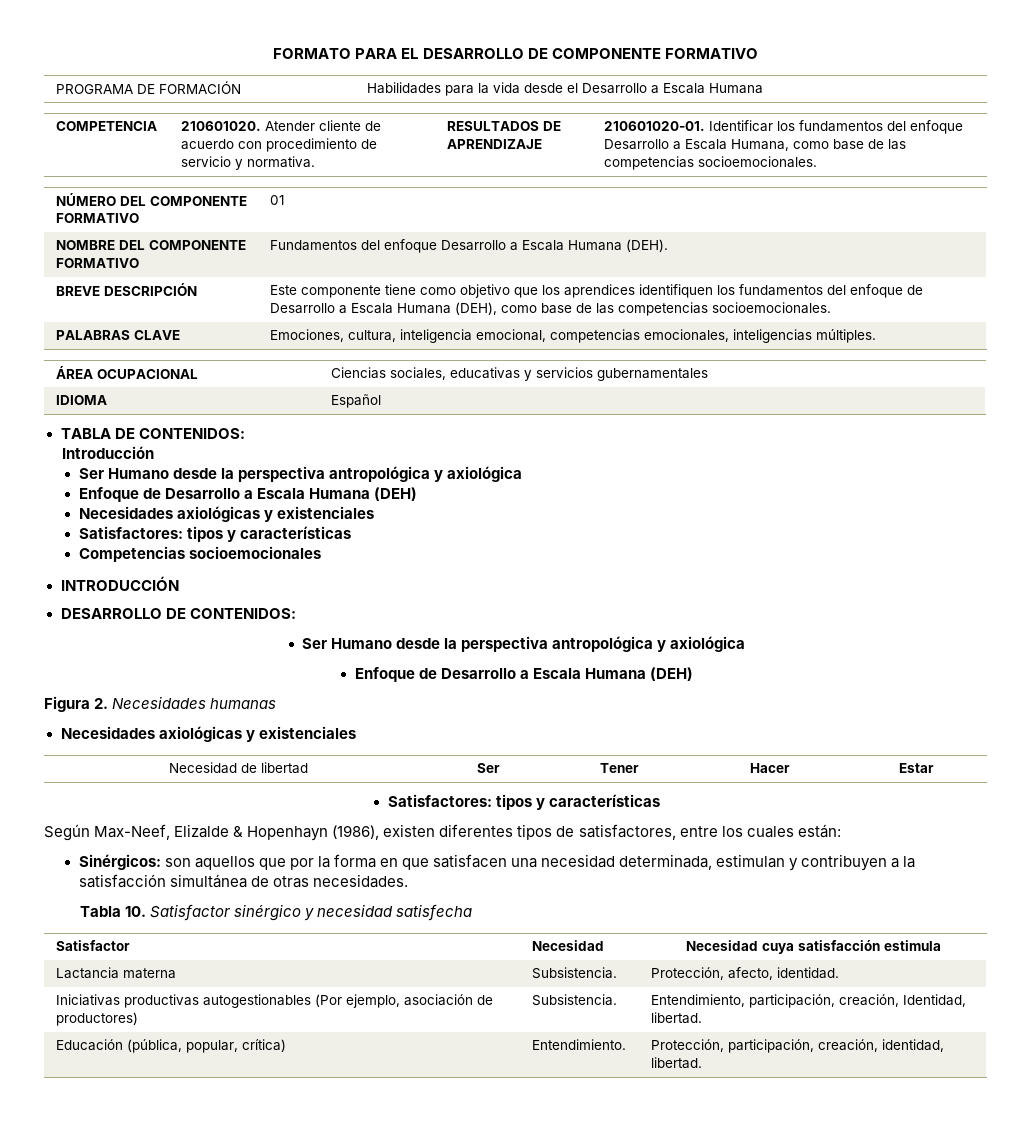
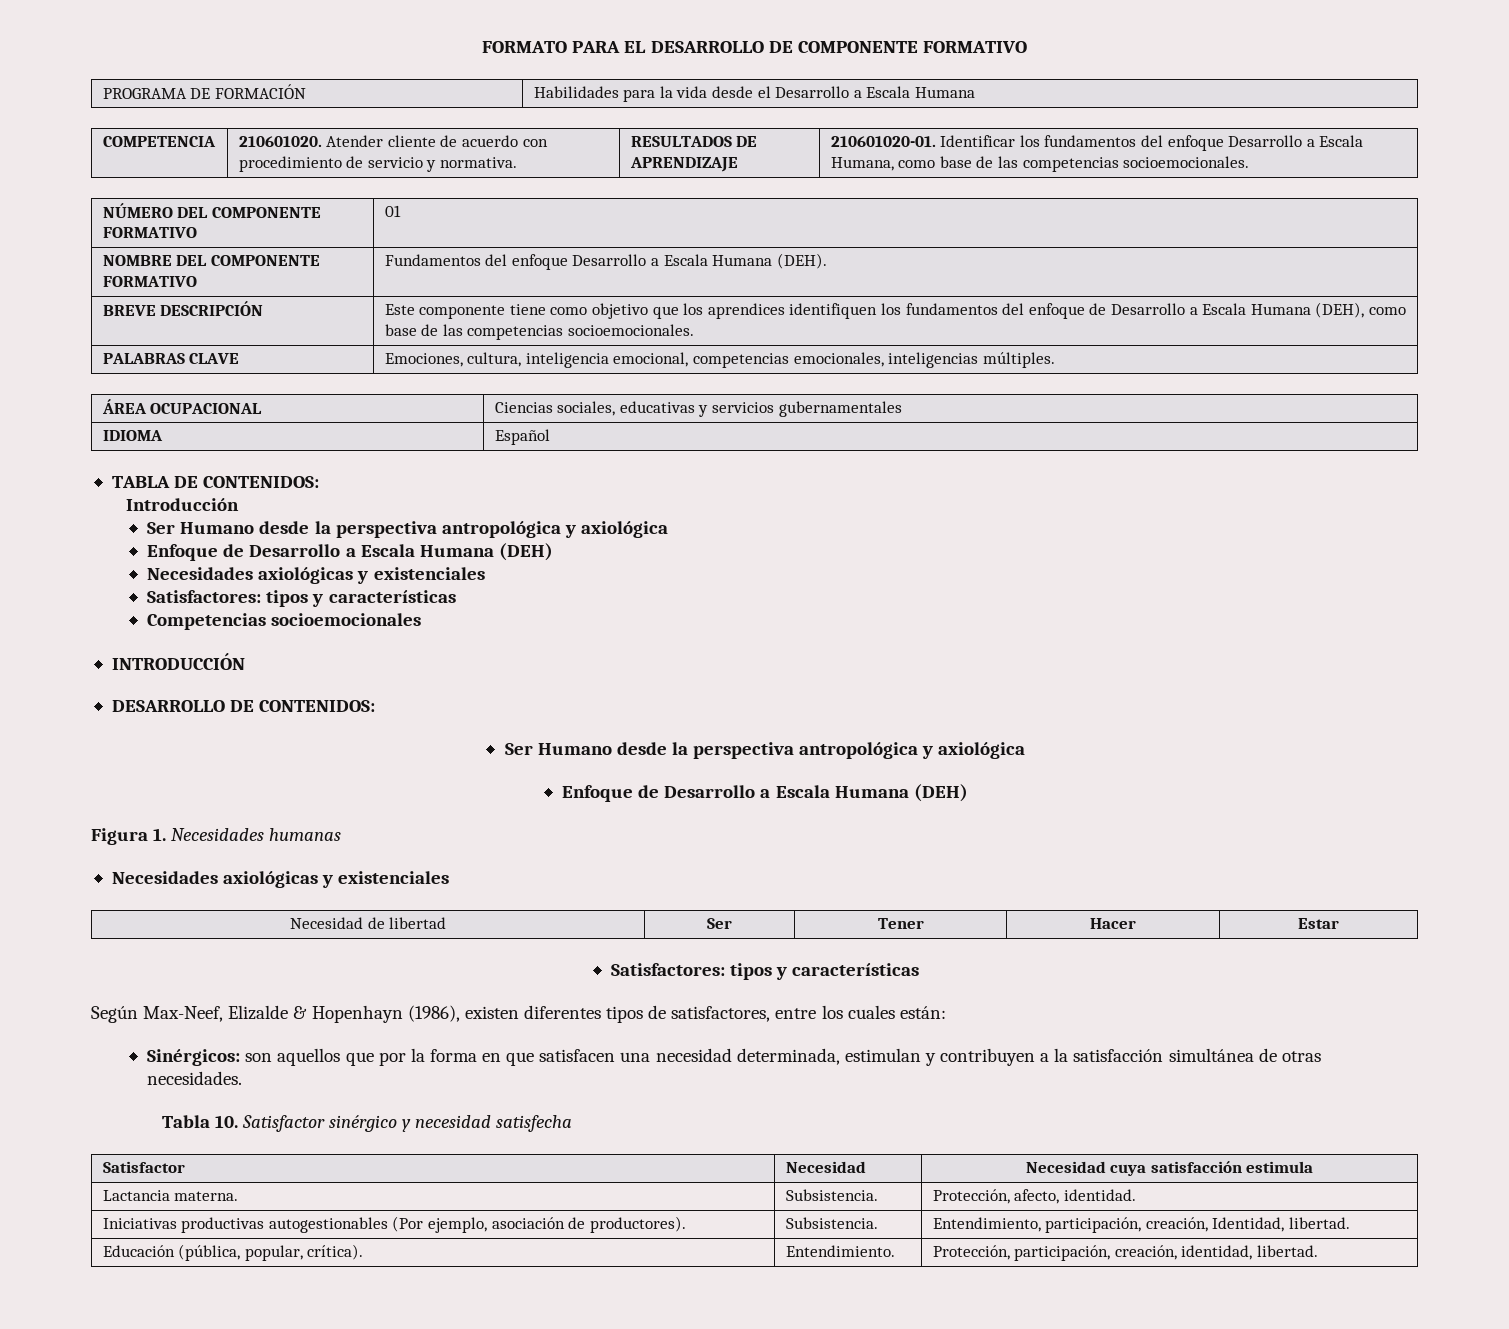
[94,698,109,709] 2. -> [153,828,167,841] 1.
[122,968,176,979] materna -> [174,1191,239,1201] materna.
[55,1012,138,1026] productores) -> [589,1216,686,1233] productores).
[241,1039,286,1052] crítica) -> [307,1244,364,1260] crítica).

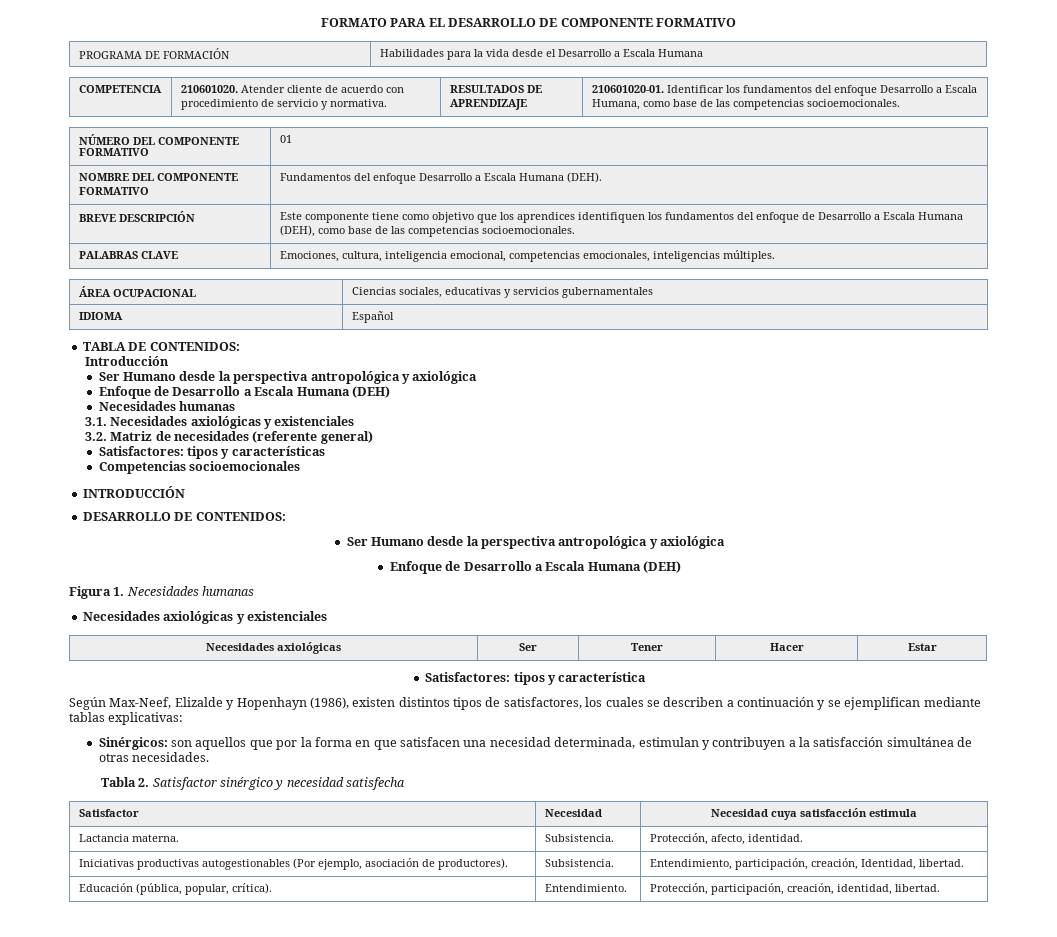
[258,567,485,584] axiológicas y existenciales -> [179,401,236,411] [84,416,355,429] [84,431,373,444] humanas // 3.1. Necesidades axiológicas y existenciales // 3.2. Matriz de necesidades (referente general)
[289,917,447,929] Necesidad de libertad -> [206,642,341,654] Necesidades axiológicas
[792,963,920,976] características -> [558,672,647,682] característica
[293,1006,308,1019] & -> [226,700,235,710] y
[523,1005,601,1019] diferentes -> [398,697,450,707] distintos
[775,1008,817,1019] entre -> (582, 703) none
[899,1006,946,1019] están: -> [646,697,981,710] [69,712,184,725] se describen a continuación y se ejemplifican mediante tablas explicativas:
[214,1115,238,1128] 10. -> [138,778,150,787] 2.

